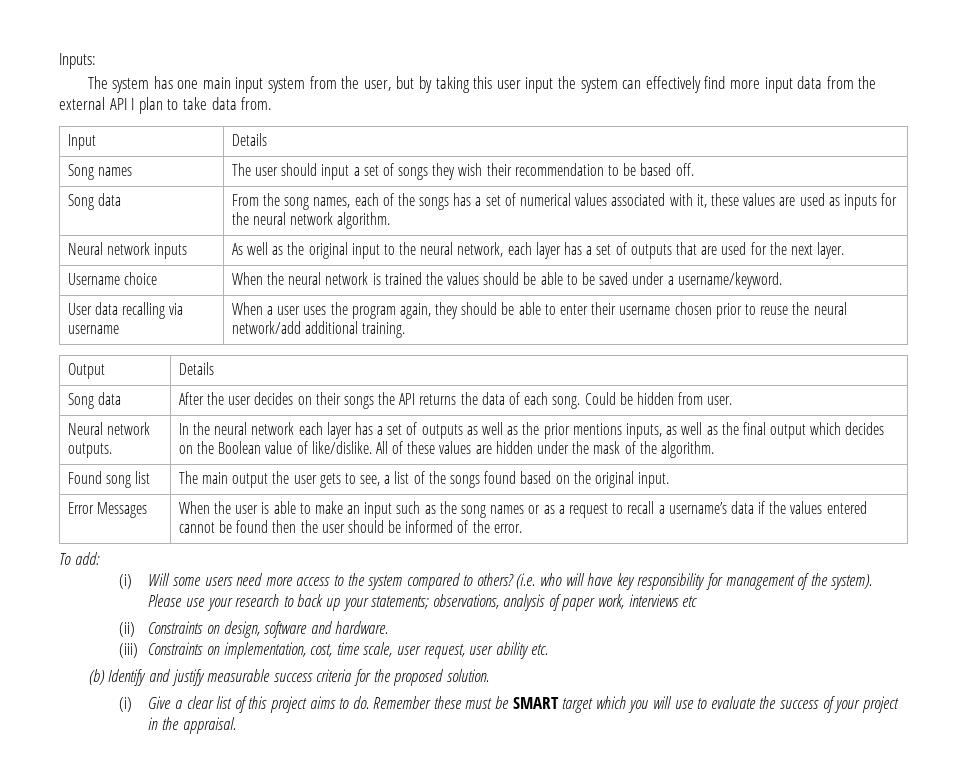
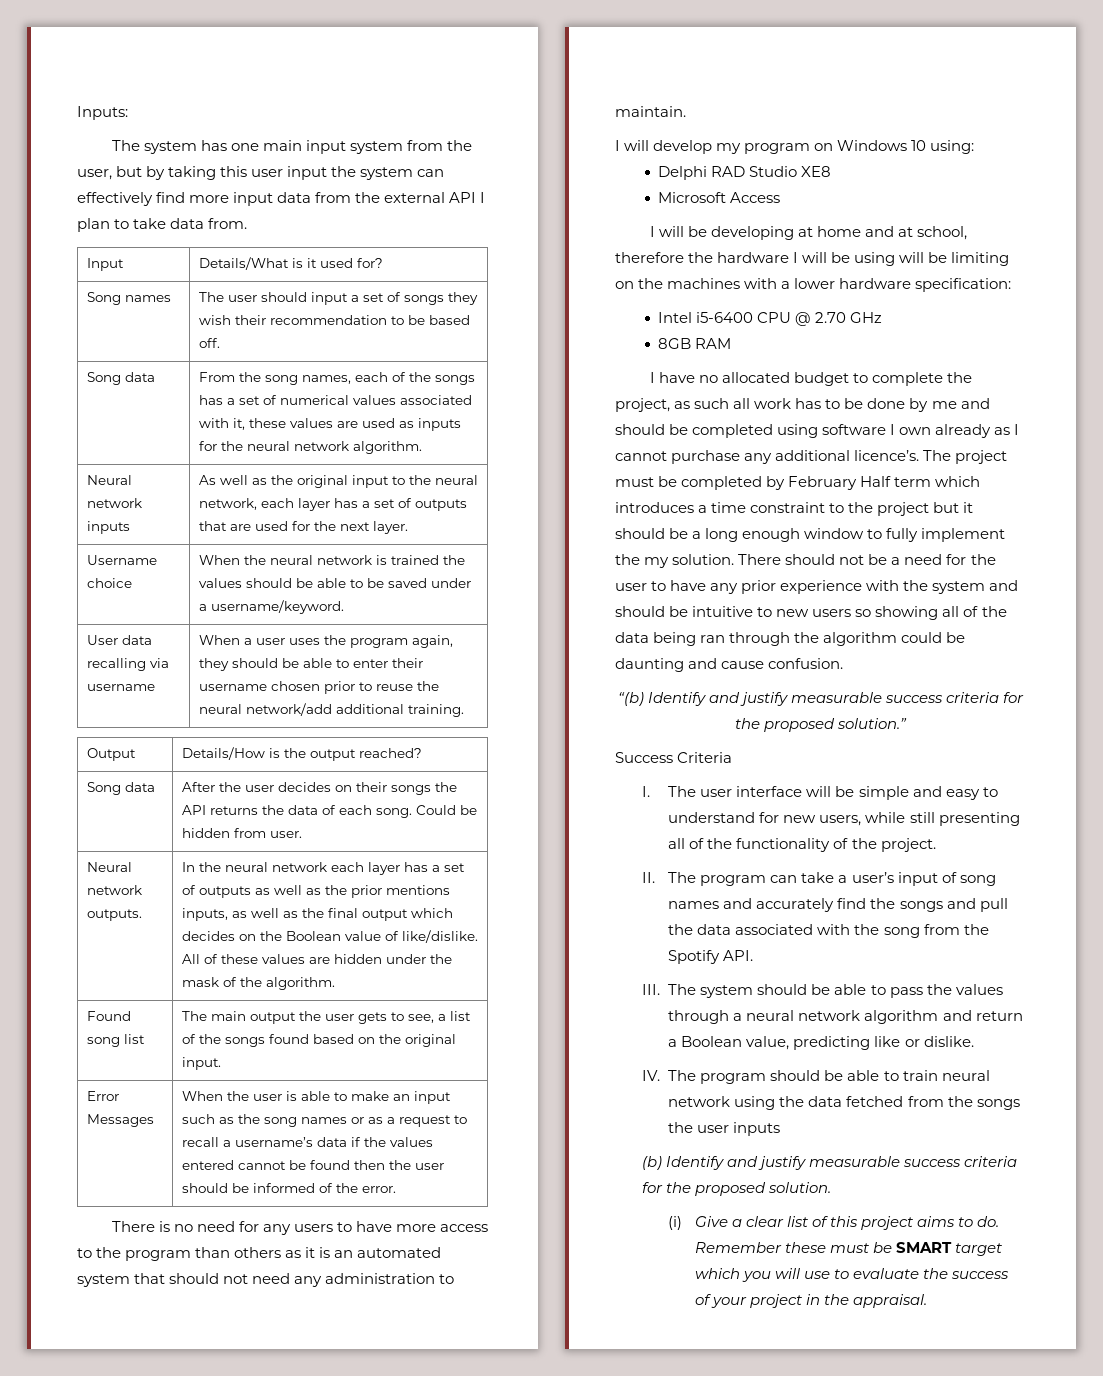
[231,133,267,146] Details -> [198,257,383,270] Details/What is it used for?
[178,362,214,375] Details -> [181,747,422,761] Details/How is the output reached?
[59,552,100,565] [118,573,873,590] [148,594,698,611] [118,621,389,638] [118,642,549,659] To add: // (i) Will some users need more access to the system compared to others? (i.e. who will have key responsibility for management of the system). Please use your research to back up your statements; observations, analysis of paper work, interviews etc // (ii) Constraints on design, software and hardware. // (iii) Constraints on implementation, cost, time scale, user request, user ability etc. -> [111,1221,488,1235] [77,1247,442,1261] [77,1273,455,1287] [615,106,686,117] [615,140,975,154] [658,166,832,180] [658,192,781,203] [649,226,967,240] [615,252,1010,266] [615,278,1012,292] [658,312,883,326] [658,338,732,349] [649,372,972,386] [615,398,990,412] [615,424,1020,438] [615,450,1008,464] [615,476,981,490] [615,502,974,516] [615,528,1006,542] [615,554,996,568] [615,580,1019,594] [615,606,1007,620] [615,632,966,646] [615,658,844,672] [617,692,1025,706] [734,718,908,732] [615,752,733,763] [641,786,998,800] [668,812,1020,826] [668,838,936,852] [641,872,996,886] [668,898,1008,912] [668,924,989,938] [668,950,754,964] [641,984,1003,998] [668,1010,1023,1024] [668,1036,974,1050] [641,1070,990,1084] [668,1096,1020,1110] [668,1122,781,1136] There is no need for any users to have more access to the program than others as it is an automated system that should not need any administration to maintain. // I will develop my program on Windows 10 using: // Delphi RAD Studio XE8 // Microsoft Access // I will be developing at home and at school, therefore the hardware I will be using will be limiting on the machines with a lower hardware specification: // Intel i5-6400 CPU @ 2.70 GHz // 8GB RAM // I have no allocated budget to complete the project, as such all work has to be done by me and should be completed using software I own already as I cannot purchase any additional licence’s. The project must be completed by February Half term which introduces a time constraint to the project but it should be a long enough window to fully implement the my solution. There should not be a need for the user to have any prior experience with the system and should be intuitive to new users so showing all of the data being ran through the algorithm could be daunting and cause confusion. // “(b) Identify and justify measurable success criteria for the proposed solution.” // Success Criteria // I. The user interface will be simple and easy to understand for new users, while still presenting all of the functionality of the project. // II. The program can take a user’s input of song names and accurately find the songs and pull the data associated with the song from the Spotify API. // III. The system should be able to pass the values through a neural network algorithm and return a Boolean value, predicting like or dislike. // IV. The program should be able to train neural network using the data fetched from the songs the user inputs

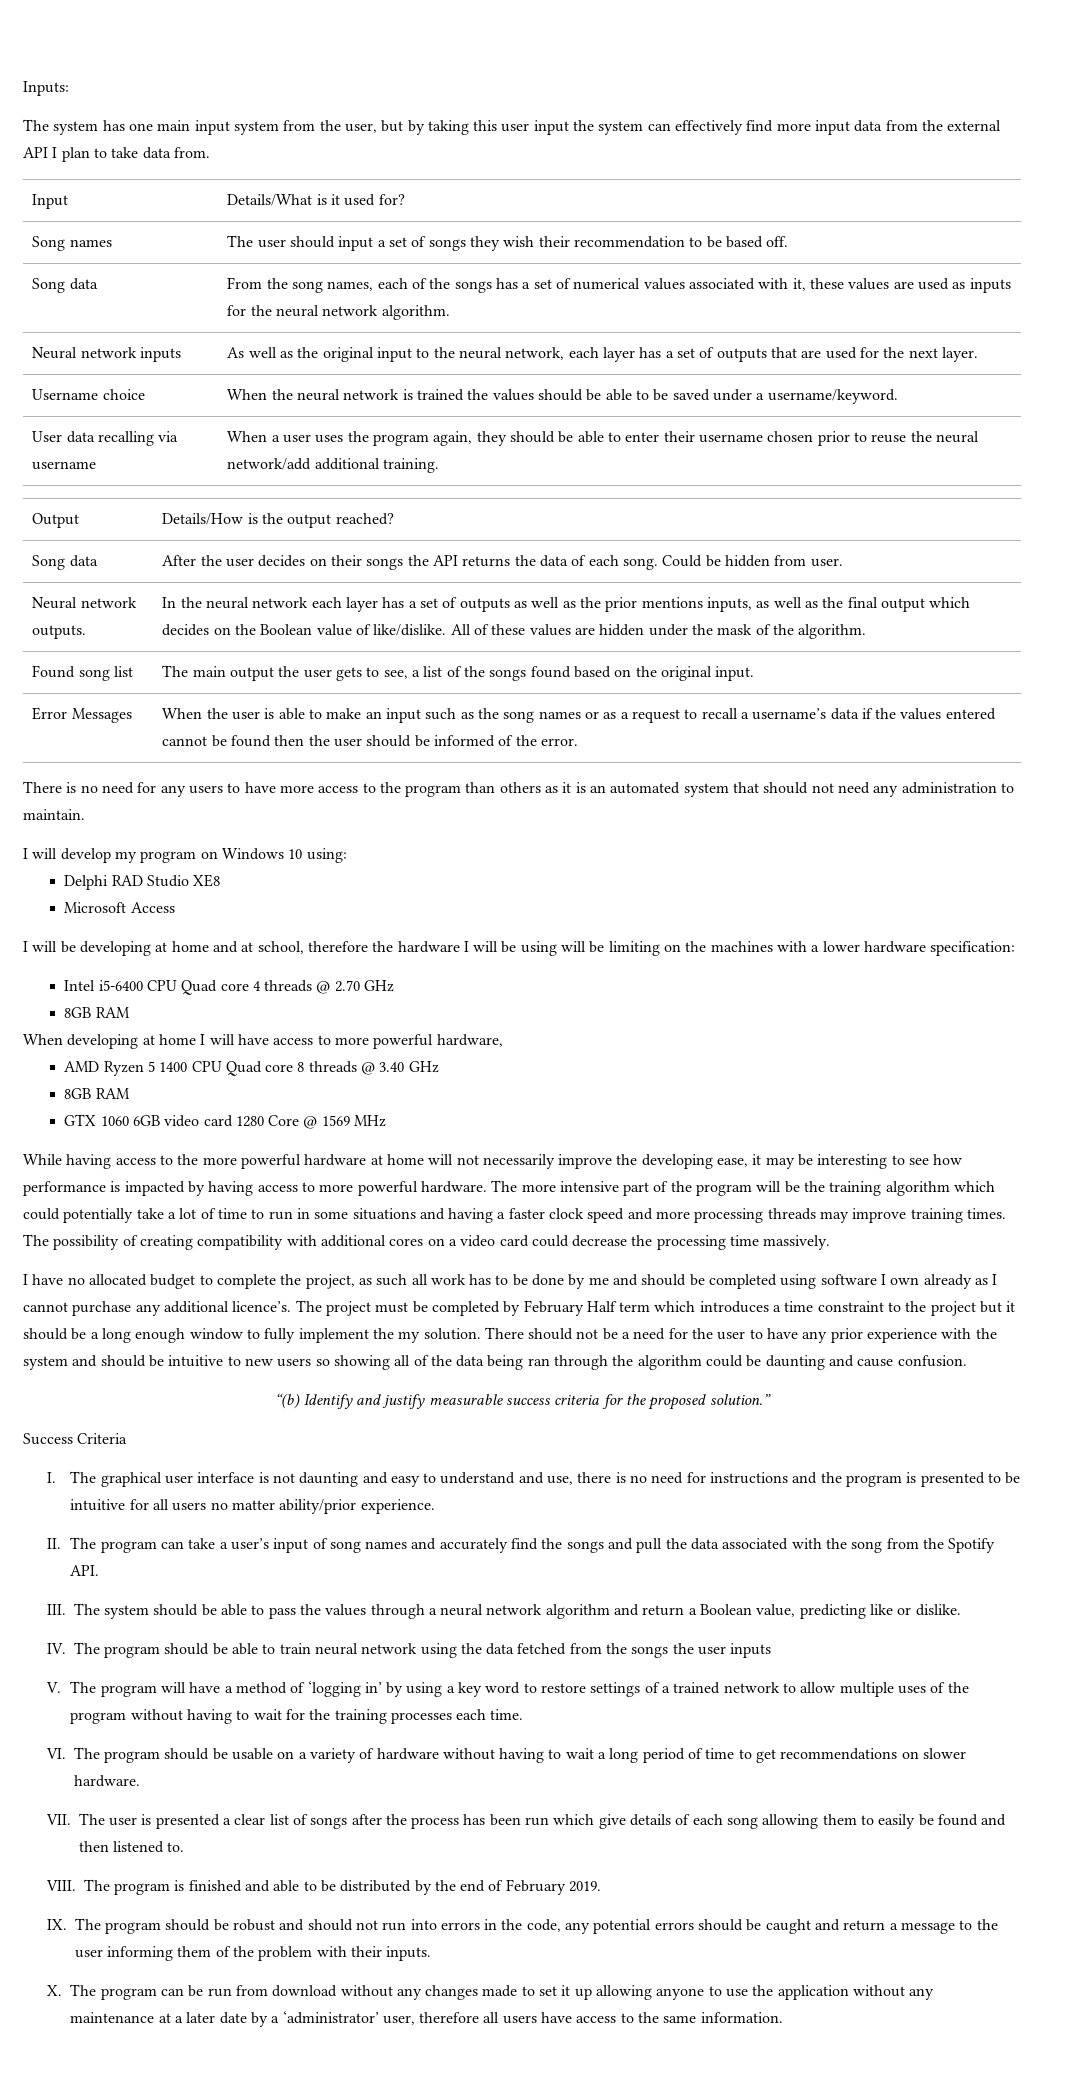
(792, 317) none -> [181,980,313,995] Quad core 4 threads
(732, 343) none -> [23,1034,503,1049] [64,1061,439,1076] [64,1088,130,1099] [64,1114,387,1129] [23,1154,963,1169] [23,1180,996,1196] [23,1208,1007,1223] [23,1234,831,1250] // When developing at home I will have access to more powerful hardware, // AMD Ryzen 5 1400 CPU Quad core 8 threads @ 3.40 GHz // 8GB RAM // GTX 1060 6GB video card 1280 Core @ 1569 MHz // While having access to the more powerful hardware at home will not necessarily improve the developing ease, it may be interesting to see how performance is impacted by having access to more powerful hardware. The more intensive part of the program will be the training algorithm which could potentially take a lot of time to run in some situations and having a faster clock speed and more processing threads may improve training times. The possibility of creating compatibility with additional cores on a video card could decrease the processing time massively.
(697, 791) none -> [100,1472,162,1487] graphical
[806,786,909,800] will be simple -> [258,1472,359,1487] is not daunting
[759,812,1020,826] [668,838,936,852] for new users, while still presenting all of the functionality of the project. -> [518,1472,1021,1487] [70,1499,435,1514] and use, there is no need for instructions and the program is presented to be intuitive for all users no matter ability/prior experience.
[641,1156,1017,1170] [641,1182,831,1196] [668,1216,1000,1230] [694,1242,1003,1256] [694,1268,1010,1282] [694,1294,928,1308] (b) Identify and justify measurable success criteria for the proposed solution. // (i) Give a clear list of this project aims to do. Remember these must be SMART target which you will use to evaluate the success of your project in the appraisal. -> [45,1681,969,1697] [70,1709,524,1724] [45,1747,966,1763] [73,1775,140,1787] [45,1813,1007,1829] [78,1841,185,1853] [45,1879,602,1895] [46,1918,998,1934] [74,1946,432,1961] [46,1984,935,2000] [70,2011,783,2027] V. The program will have a method of ‘logging in’ by using a key word to restore settings of a trained network to allow multiple uses of the program without having to wait for the training processes each time. // VI. The program should be usable on a variety of hardware without having to wait a long period of time to get recommendations on slower hardware. // VII. The user is presented a clear list of songs after the process has been run which give details of each song allowing them to easily be found and then listened to. // VIII. The program is finished and able to be distributed by the end of February 2019. // IX. The program should be robust and should not run into errors in the code, any potential errors should be caught and return a message to the user informing them of the problem with their inputs. // X. The program can be run from download without any changes made to set it up allowing anyone to use the application without any maintenance at a later date by a ‘administrator’ user, therefore all users have access to the same information.

